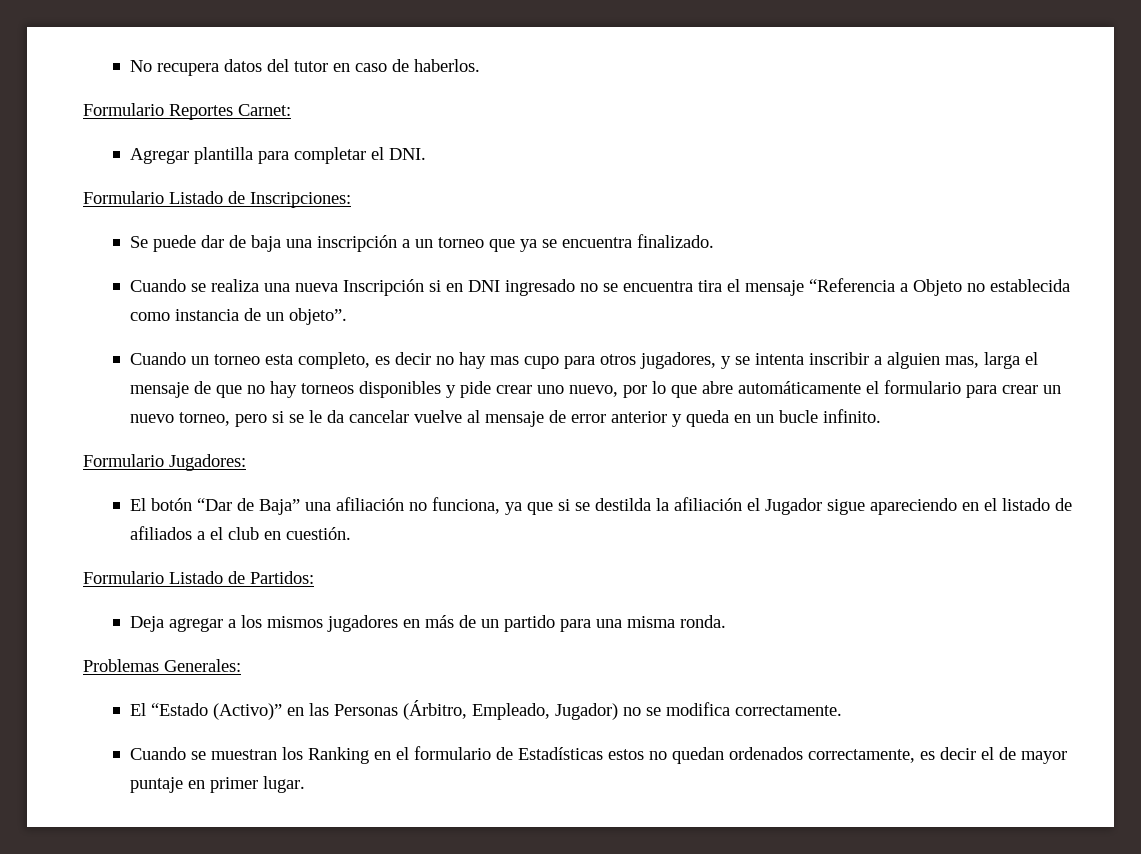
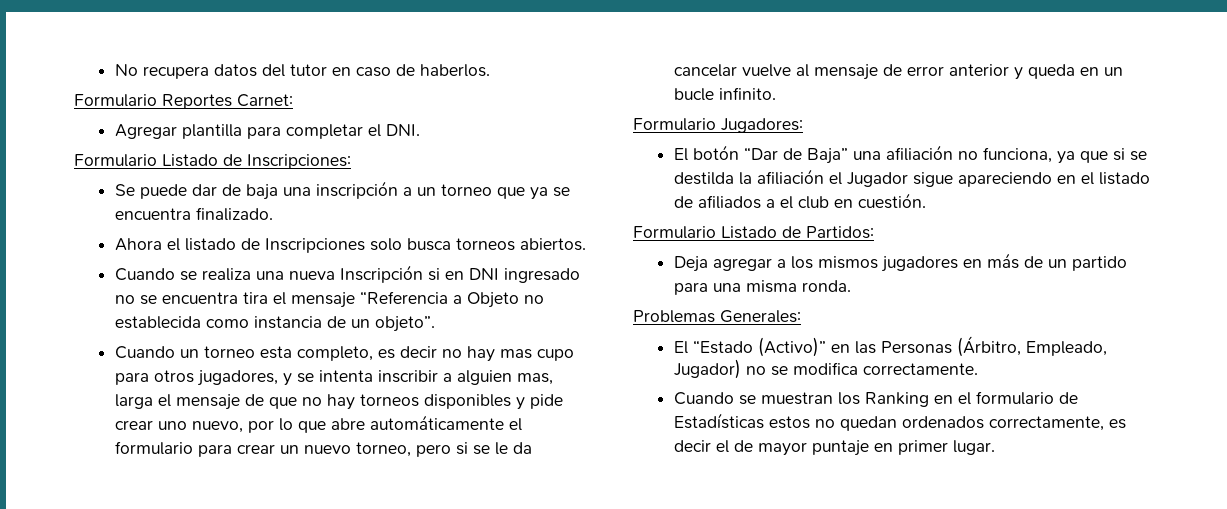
(715, 241) none -> [114,238,586,253] // Ahora el listado de Inscripciones solo busca torneos abiertos.

